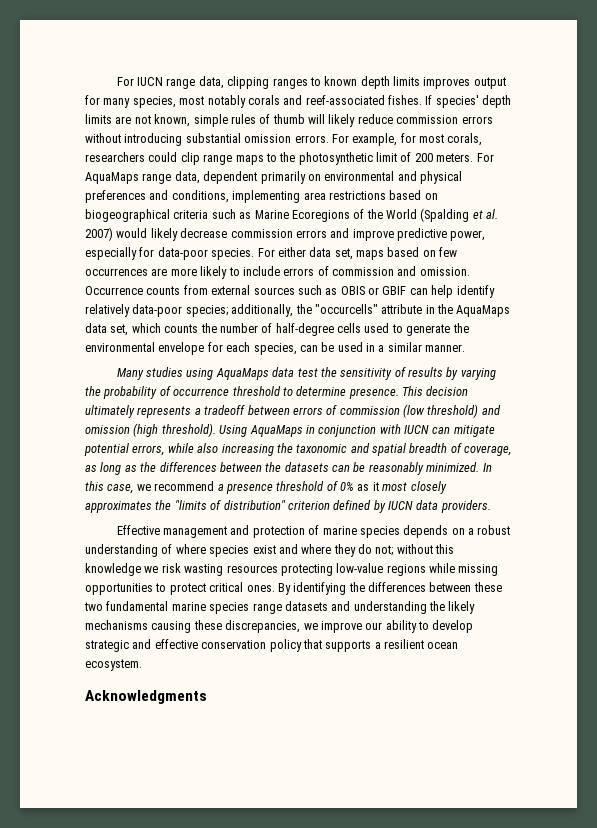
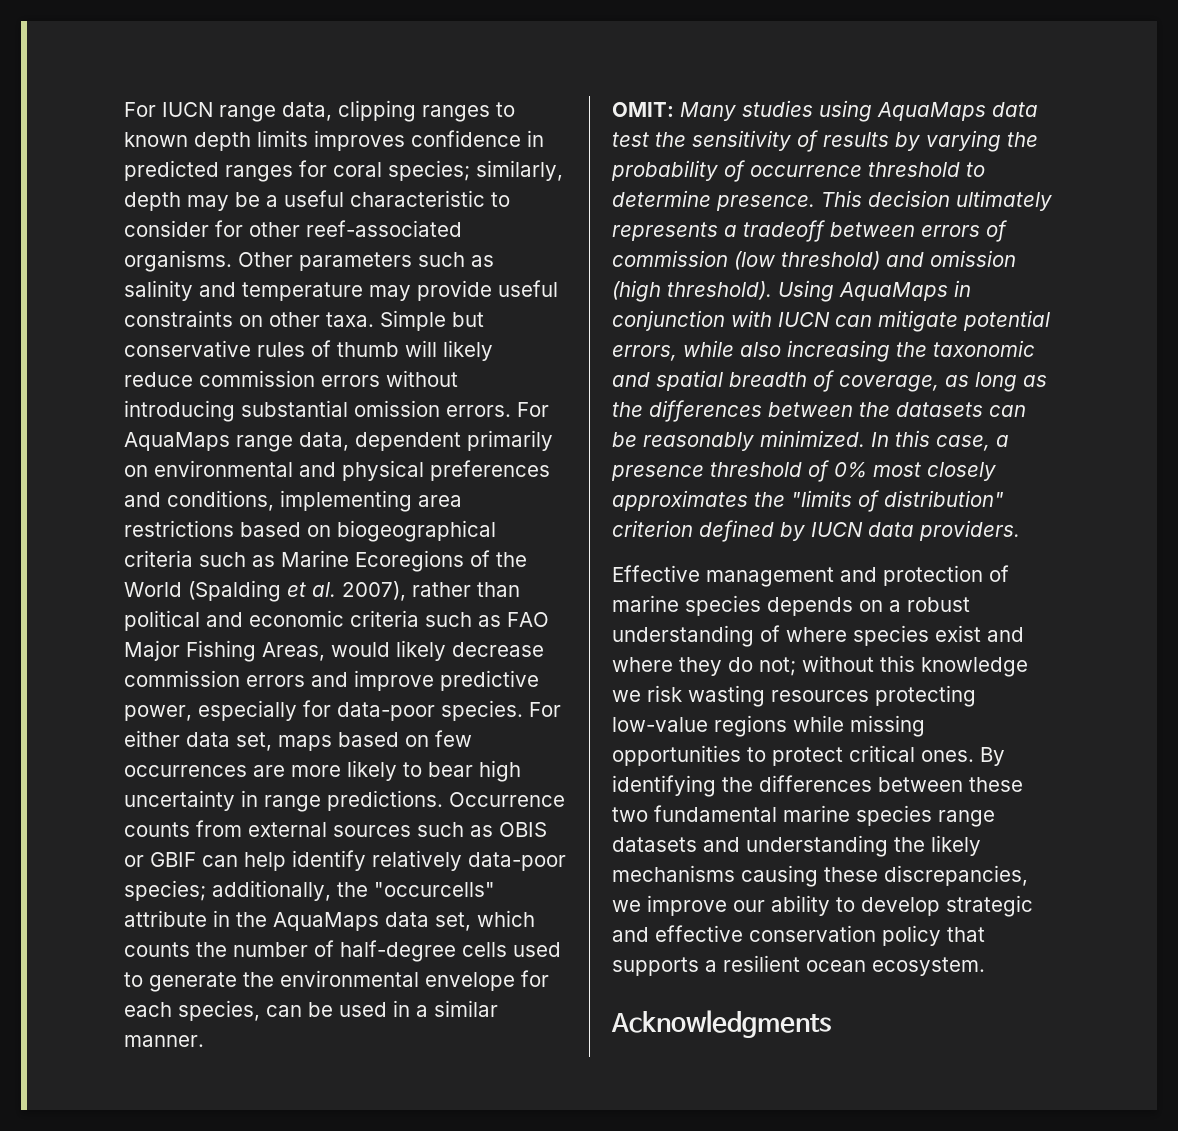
[473,77,506,89] [85,95,512,108] [85,114,228,127] output for many species, most notably corals and reef-associated fishes. If species' depth limits are not known, simple -> [411,130,544,147] [124,160,563,182] [124,190,510,211] [124,220,462,237] [124,250,494,272] [124,280,558,301] [124,310,484,331] [124,340,251,357] confidence in predicted ranges for coral species; similarly, depth may be a useful characteristic to consider for other reef-associated organisms. Other parameters such as salinity and temperature may provide useful constraints on other taxa. Simple but conservative
[352,133,483,146] [85,152,494,165] example, for most corals, researchers could clip range maps to the photosynthetic limit of 200 meters. For -> (549, 409) none
[85,227,113,241] 2007) -> [342,581,520,601] [124,610,549,631] [124,640,325,662] 2007), rather than political and economic criteria such as FAO Major Fishing Areas,
[242,266,470,276] include errors of commission and omission. -> [428,760,521,782] [124,790,443,812] bear high uncertainty in range predictions.
(466, 348) none -> [612,102,674,117] OMIT:
[136,481,215,491] we recommend -> (990, 443) none
[357,482,379,491] as it -> (867, 470) none

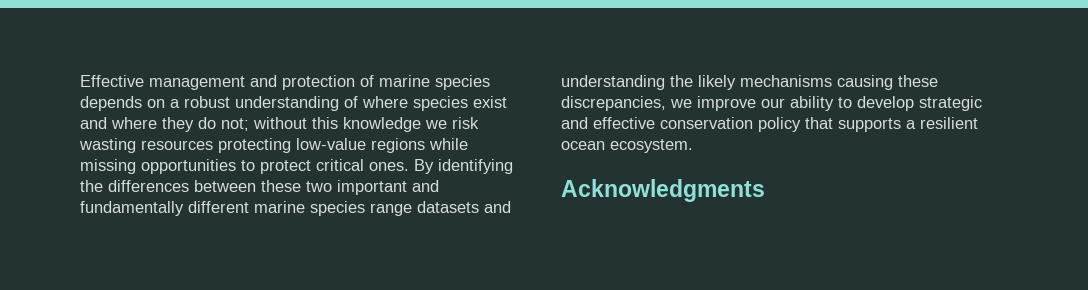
[124,100,515,122] [124,130,544,151] [124,160,563,182] [124,190,510,211] [124,220,462,237] [124,250,494,272] [124,280,558,301] [124,310,484,331] [124,340,493,361] [124,370,458,387] [124,400,549,422] [124,430,553,452] [124,460,550,481] [124,490,462,512] [124,520,496,542] [124,550,527,572] [124,580,520,602] [124,610,549,631] [124,640,544,662] [124,670,539,691] [124,700,561,721] [124,730,472,751] [124,760,521,782] [124,790,565,812] [124,820,547,837] [124,850,566,871] [124,880,495,901] [124,910,535,931] [124,940,561,962] [124,970,549,992] [124,1000,498,1021] [124,1035,204,1047] [612,100,1038,122] [612,130,1038,152] [611,160,985,182] [612,190,1052,211] [612,220,1007,242] [612,250,1016,270] [612,280,971,302] [612,310,1050,332] [612,340,1035,362] [612,370,1047,392] [612,400,1026,422] [612,430,1009,451] [611,460,996,482] [612,490,1004,512] [612,520,1020,542] For IUCN range data, clipping ranges to known depth limits improves confidence in predicted ranges for coral species; similarly, depth may be a useful characteristic to consider for other reef-associated organisms. Other parameters such as salinity and temperature may provide useful constraints on other taxa. Simple but conservative rules of thumb will likely reduce commission errors without introducing substantial omission errors. For AquaMaps range data, dependent primarily on environmental and physical preferences and conditions, implementing area restrictions based on biogeographical criteria such as Marine Ecoregions of the World (Spalding et al. 2007), rather than political and economic criteria such as FAO Major Fishing Areas, would likely decrease commission errors and improve predictive power, especially for data-poor species. For either data set, maps based on few occurrences are more likely to bear high uncertainty in range predictions. Occurrence counts from external sources such as OBIS or GBIF can help identify relatively data-poor species; additionally, the "occurcells" attribute in the AquaMaps data set, which counts the number of half-degree cells used to generate the environmental envelope for each species, can be used in a similar manner. // OMIT: Many studies using AquaMaps data test the sensitivity of results by varying the probability of occurrence threshold to determine presence. This decision ultimately represents a tradeoff between errors of commission (low threshold) and omission (high threshold). Using AquaMaps in conjunction with IUCN can mitigate potential errors, while also increasing the taxonomic and spatial breadth of coverage, as long as the differences between the datasets can be reasonably minimized. In this case, a presence threshold of 0% most closely approximates the "limits of distribution" criterion defined by IUCN data providers. // -> (80, 81) none
[654,805,777,822] fundamental -> [337,180,439,195] [80,201,249,216] important and fundamentally different

